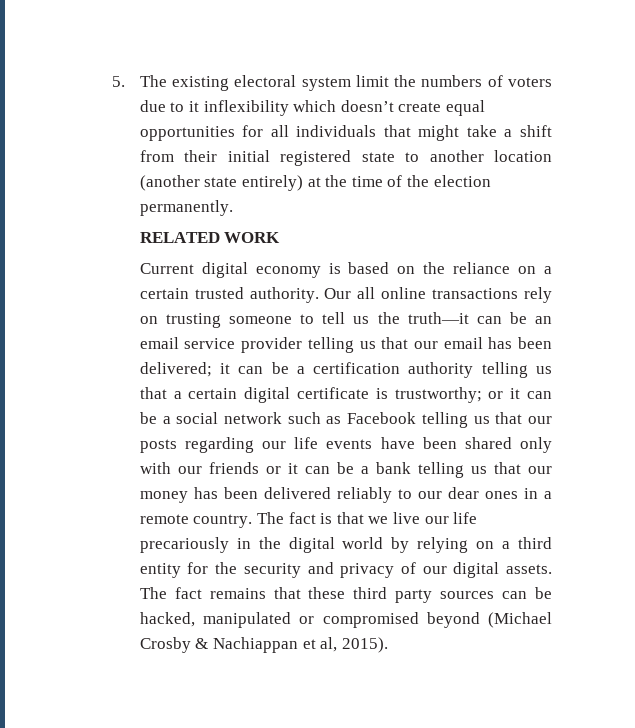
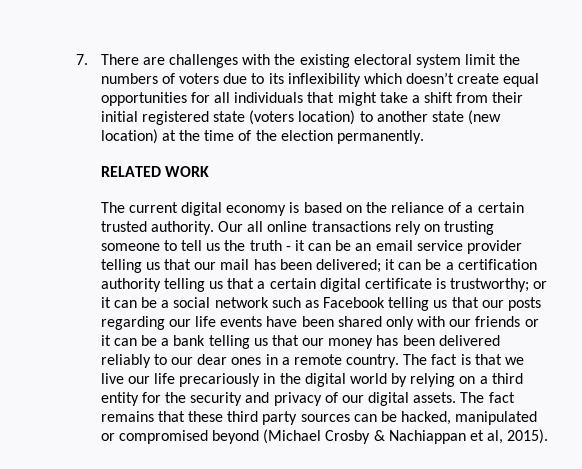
[112,75,167,87] 5. The -> [76,54,296,68] 7. There are challenges with the
[188,101,199,112] it -> [268,73,284,84] its
[405,150,552,162] [139,175,303,191] to another location (another state entirely) -> [249,110,502,125] [100,129,158,144] (voters location) to another state (new location)
[139,263,194,274] Current -> [100,202,178,213] The current
[518,266,537,274] on -> [448,202,462,213] of
[407,312,469,324] truth—it -> [249,240,305,251] truth - it
[443,337,483,349] email -> [220,259,250,270] mail

